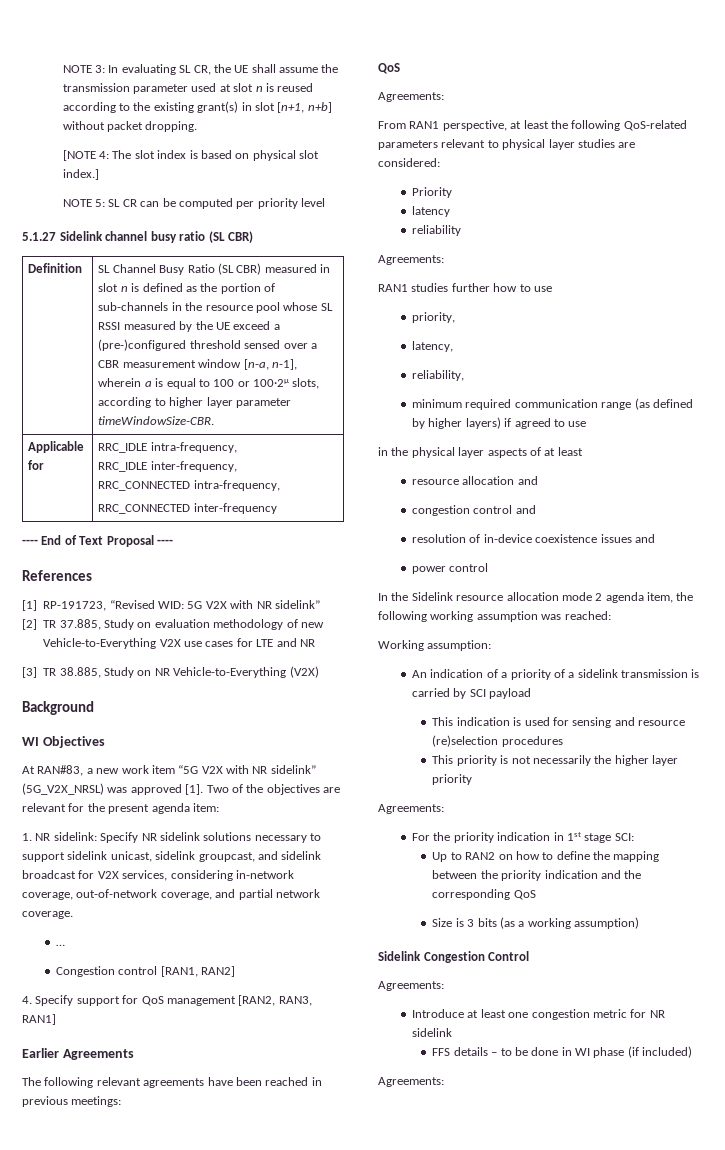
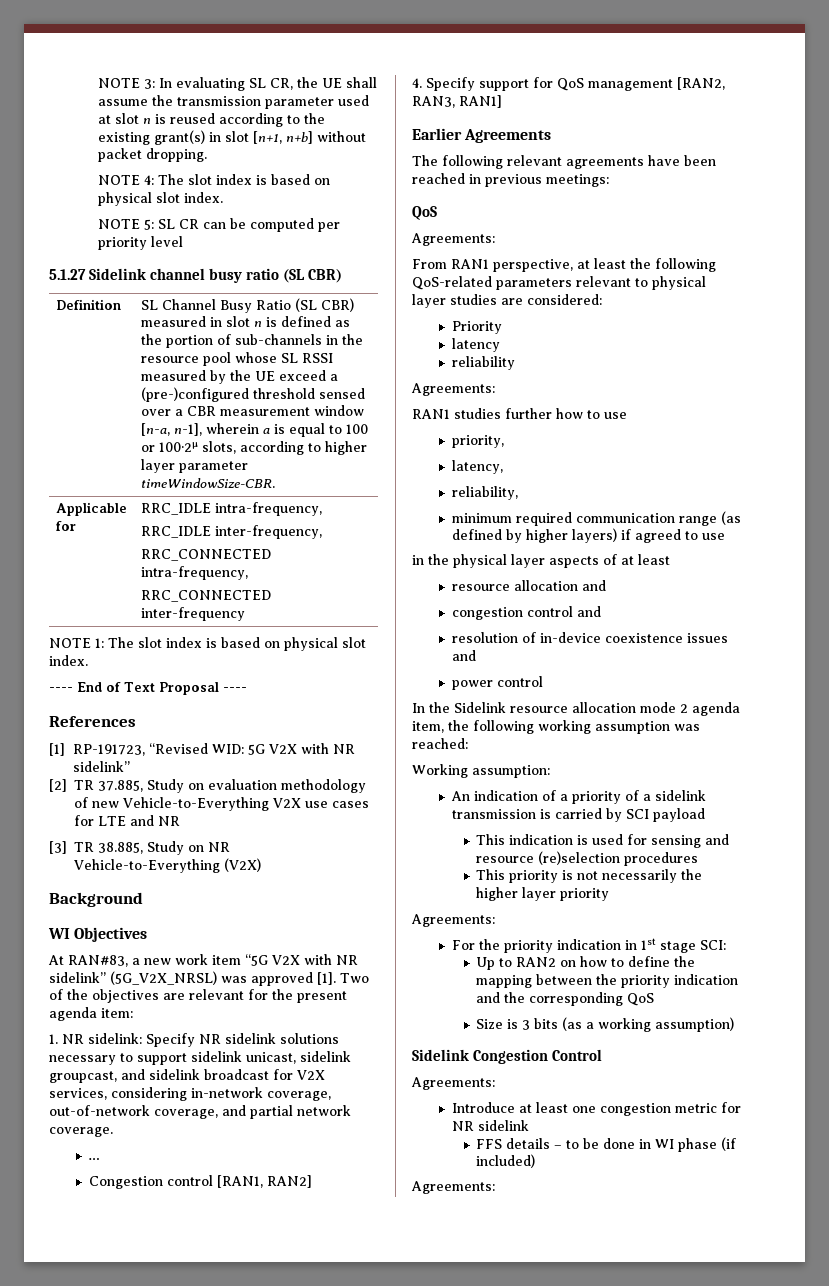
[62,150,96,161] [NOTE -> [97,175,140,185] NOTE
[62,169,99,180] index.] -> [183,192,223,203] index.
(277, 508) none -> [49,637,366,651] [49,655,88,666] // NOTE 1: The slot index is based on physical slot index.

